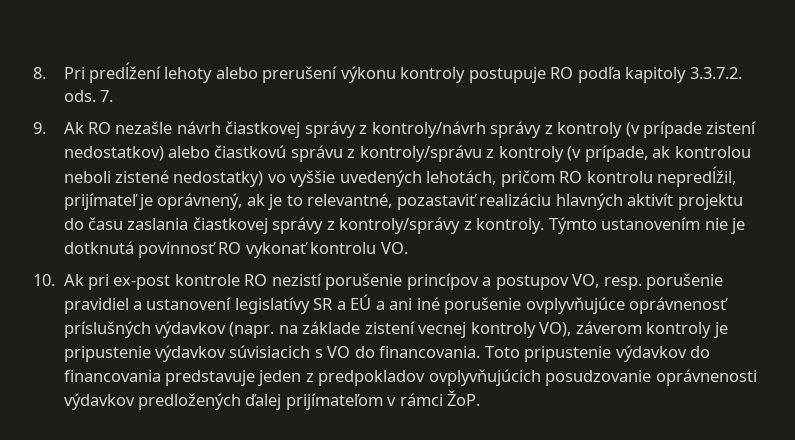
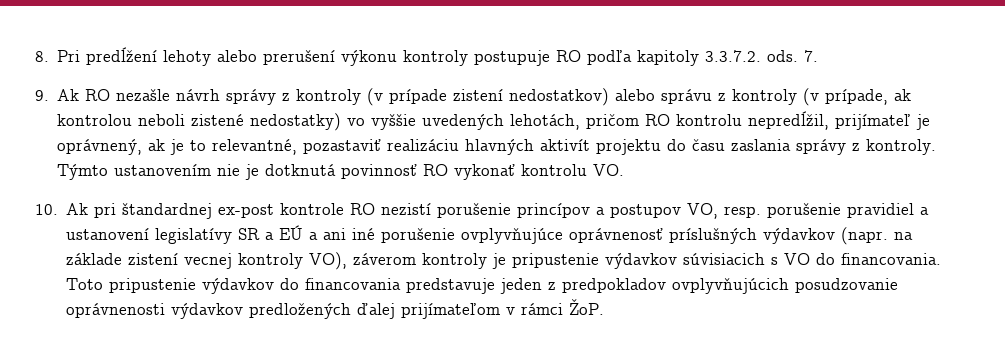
[225,121,486,138] čiastkovej správy z kontroly/návrh -> (221, 95) none
[214,145,287,158] čiastkovú -> (656, 95) none
[359,145,495,162] kontroly/správu z -> (727, 97) none
[192,217,472,234] čiastkovej správy z kontroly/správy z -> [796,139,861,155] správy z
(110, 282) none -> [122,203,213,219] štandardnej

